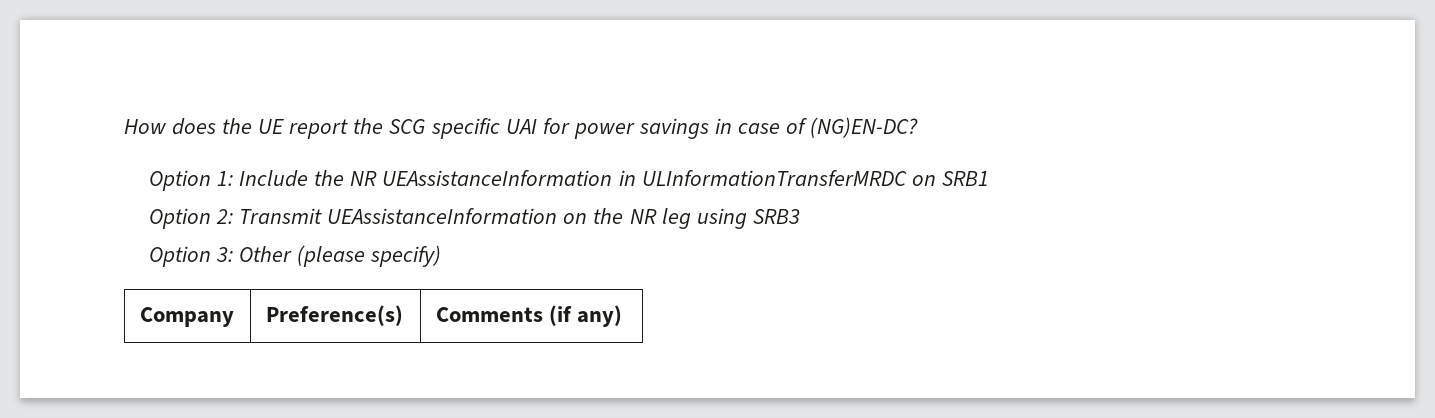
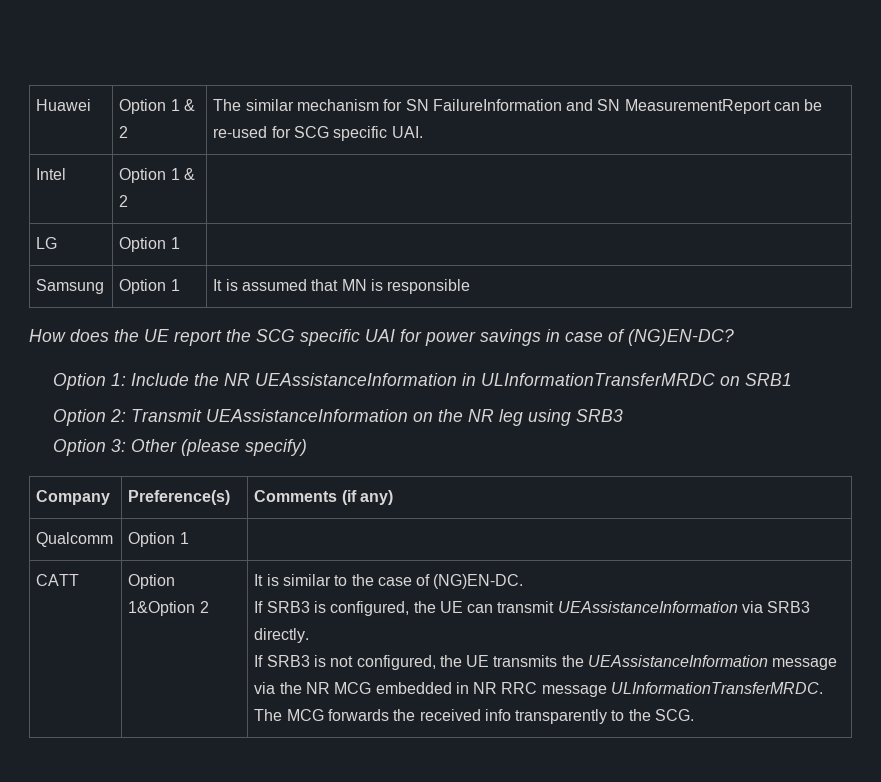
(124, 126) none -> [36,99,92,111] [119,99,195,114] [119,126,129,138] [213,99,823,114] [213,126,423,141] [36,168,67,180] [119,168,195,183] [119,195,129,207] [36,237,58,249] [119,237,180,252] [36,279,105,294] [119,279,180,294] [213,279,471,294] Huawei | Option 1 & 2 | The similar mechanism for SN FailureInformation and SN MeasurementReport can be re-used for SCG specific UAI. // Intel | Option 1 & 2 | // LG | Option 1 | // Samsung | Option 1 | It is assumed that MN is responsible //
(622, 316) none -> [36,532,114,547] [128,532,189,547] [36,574,80,586] [128,574,176,589] [128,601,209,616] [254,574,524,589] [254,601,811,616] [254,628,310,643] [254,655,838,670] [254,682,824,697] [254,709,695,724] // Qualcomm | Option 1 | // CATT | Option 1&Option 2 | It is similar to the case of (NG)EN-DC. // If SRB3 is configured, the UE can transmit UEAssistanceInformation via SRB3 directly. // If SRB3 is not configured, the UE transmits the UEAssistanceInformation message via the NR MCG embedded in NR RRC message ULInformationTransferMRDC. The MCG forwards the received info transparently to the SCG.

